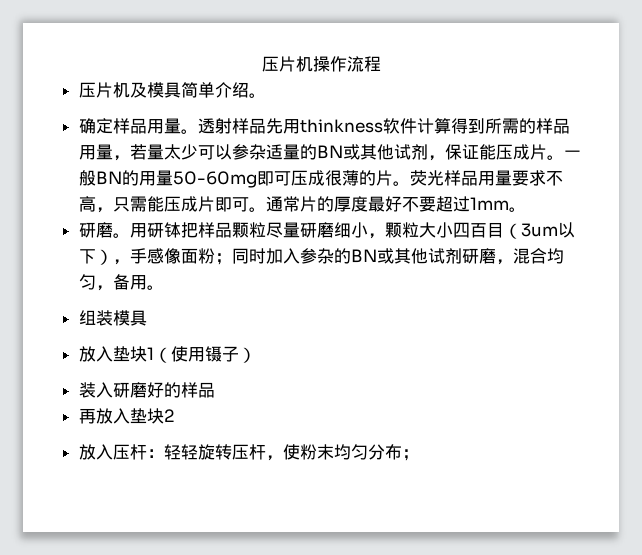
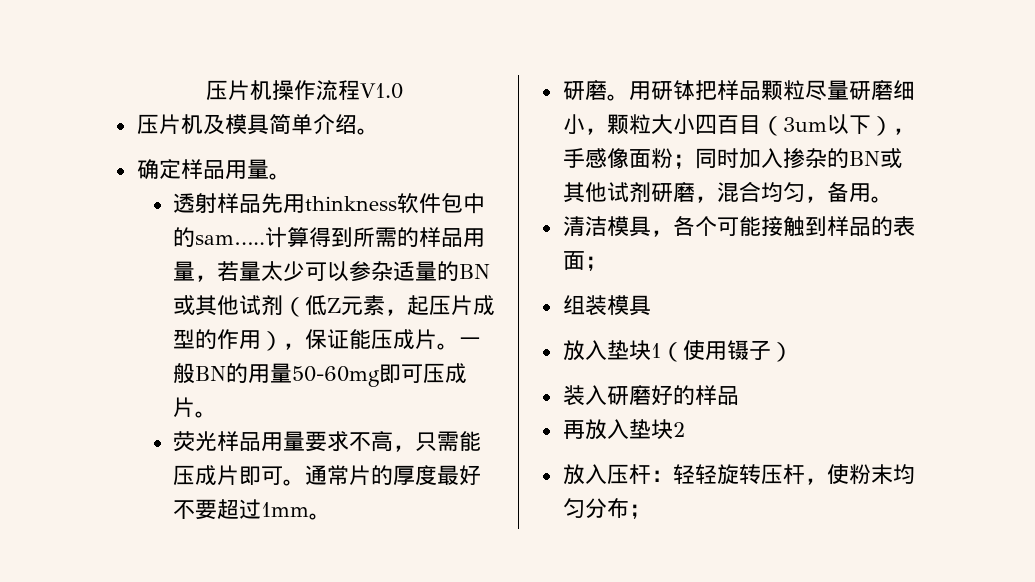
(381, 64) none -> [360,83,403,99] V1.0
(198, 131) none -> (291, 176) //
(417, 126) none -> [441,193,486,214] [173,227,266,247] 包中的sam…..
(428, 152) none -> [283,295,496,317] [173,329,284,351] （低Z元素，起压片成型的作用）
[324,170,410,186] 很薄的片。 -> [173,397,218,418] 片。 //
[299,248,317,264] 参 -> [782,148,805,169] 掺
(164, 287) none -> [562,216,915,237] [562,251,607,271] // 清洁模具，各个可能接触到样品的表面；

